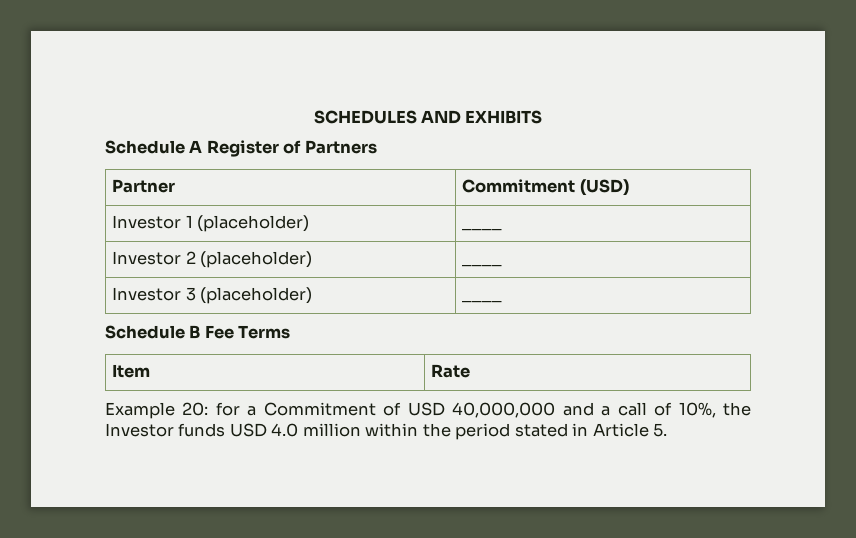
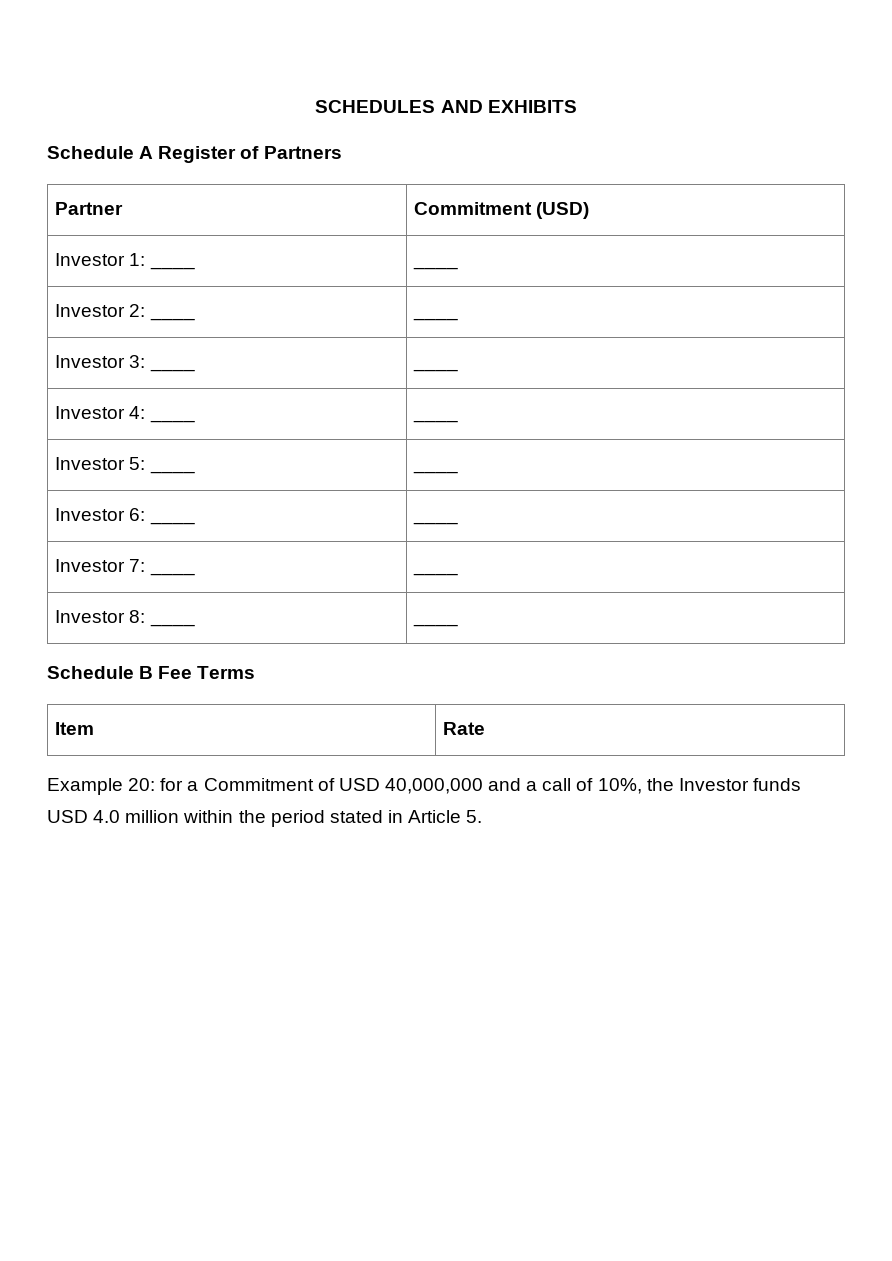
[185,215,310,232] [462,228,503,231] [112,251,313,268] [462,264,503,267] [112,287,313,304] 1 (placeholder) | ____ // Investor 2 (placeholder) | ____ // Investor 3 (placeholder) -> [129,253,146,266] [149,266,195,270] [413,266,459,270] [55,304,146,317] [149,317,195,321] [413,317,459,321] [55,355,146,368] [149,368,195,372] [413,368,459,372] [55,406,146,419] [149,419,195,423] [413,419,459,423] [55,457,146,470] [149,470,195,474] [413,470,459,474] [55,508,146,521] [149,521,195,525] [413,521,459,525] [55,559,146,572] [149,572,195,576] [413,572,459,576] [55,610,146,623] [149,623,195,627] 1: ____ | ____ // Investor 2: ____ | ____ // Investor 3: ____ | ____ // Investor 4: ____ | ____ // Investor 5: ____ | ____ // Investor 6: ____ | ____ // Investor 7: ____ | ____ // Investor 8: ____

